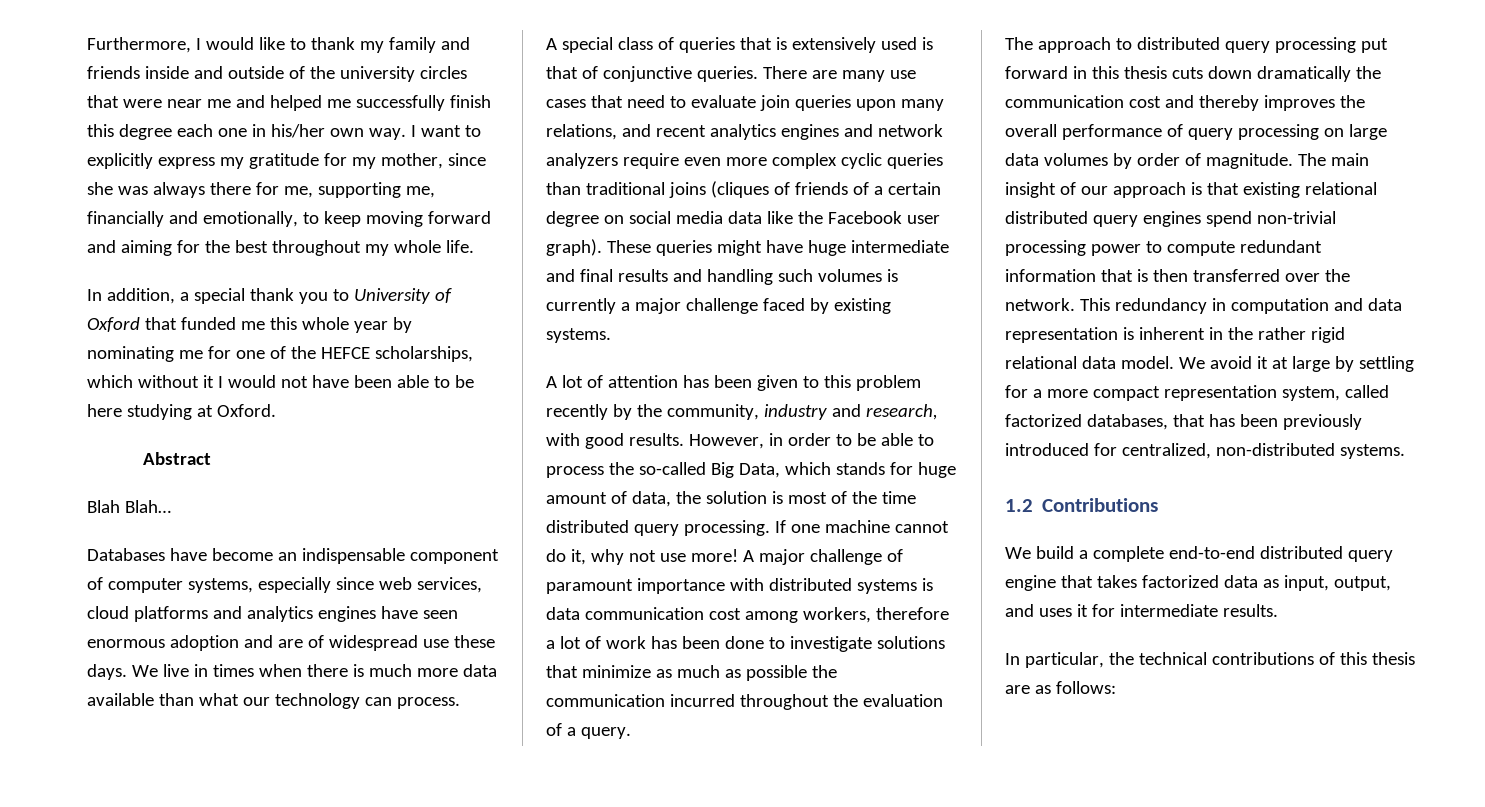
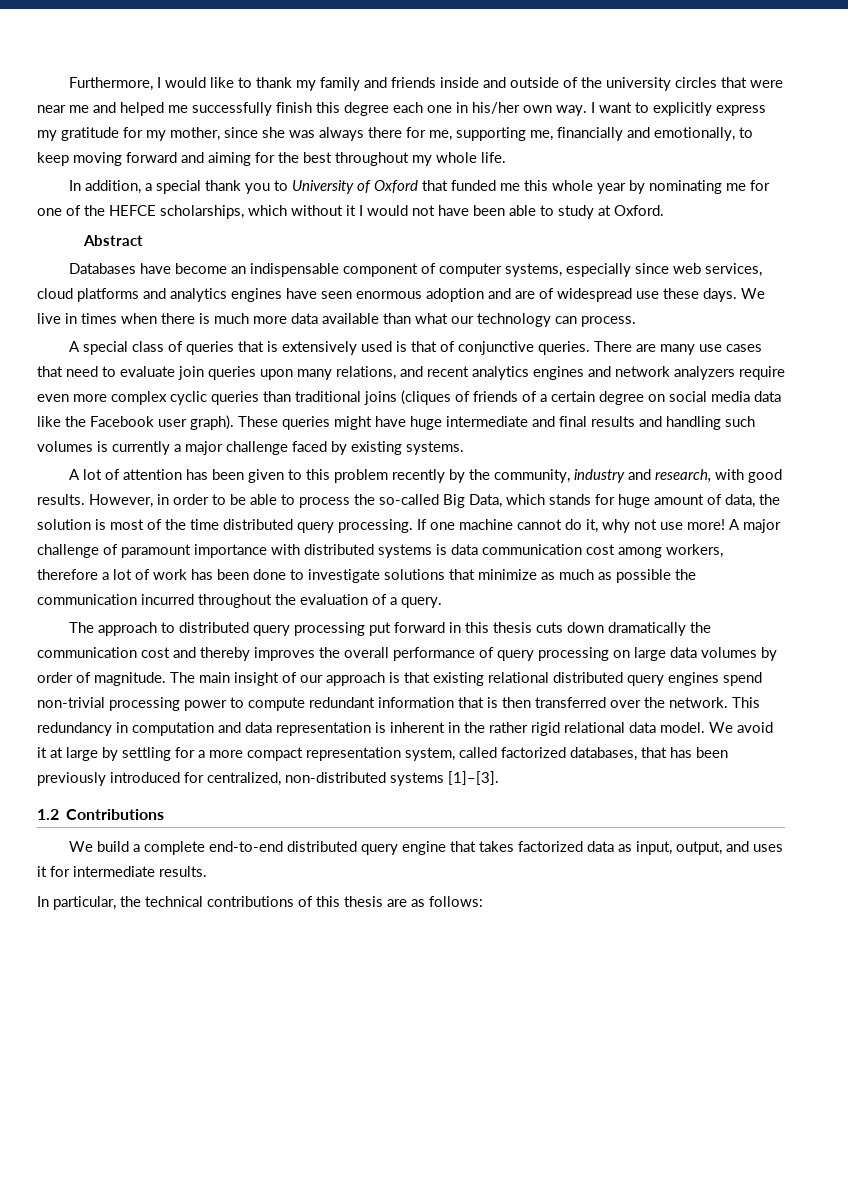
[454,375,474,388] [87,404,192,420] be here studying -> [558,205,594,219] study
[87,500,171,513] // Blah Blah… -> (143, 240) none
[1339,444,1405,459] systems. -> [390,771,499,786] systems [1]–[3].

